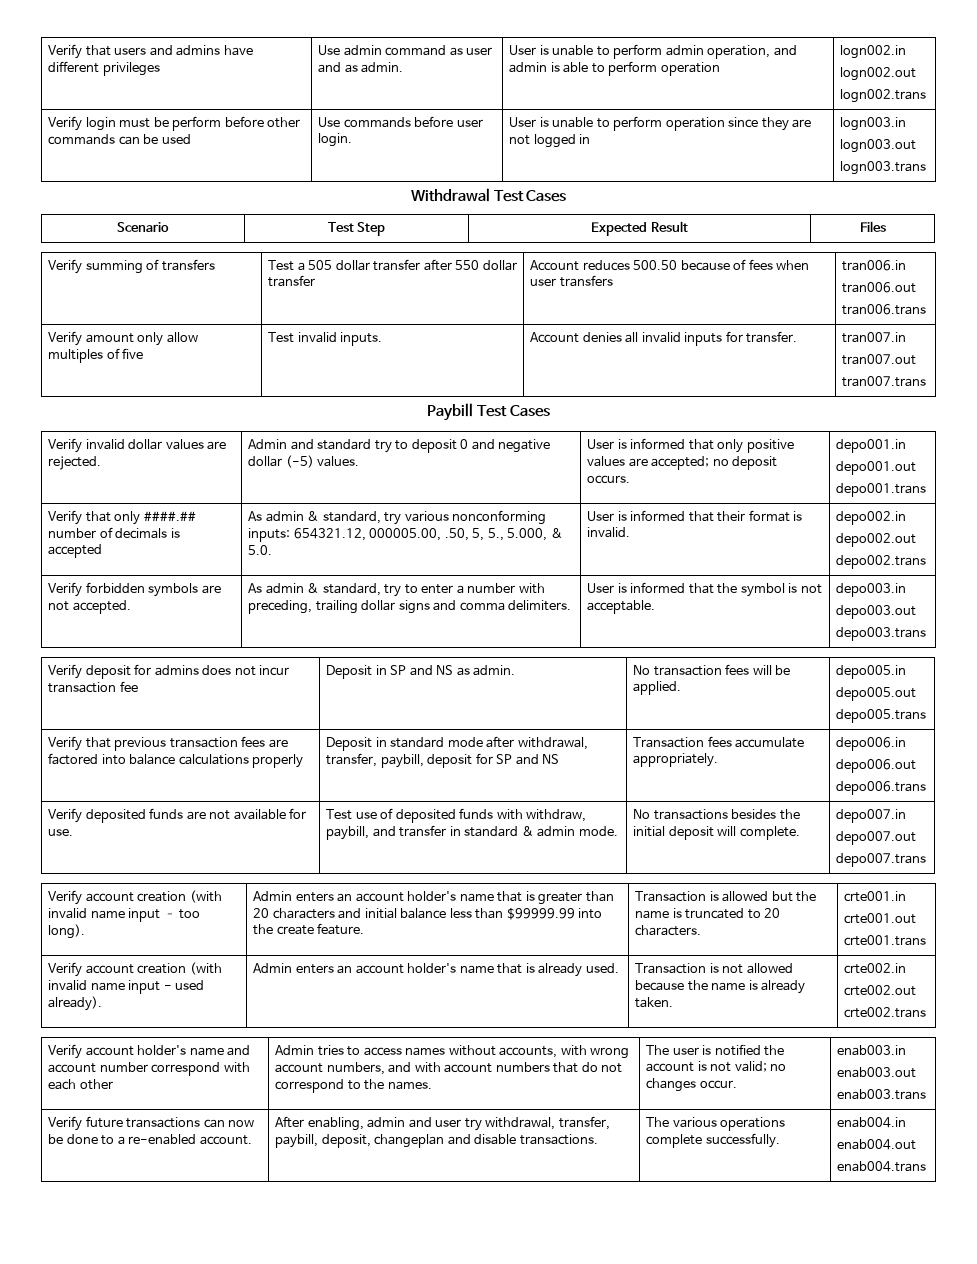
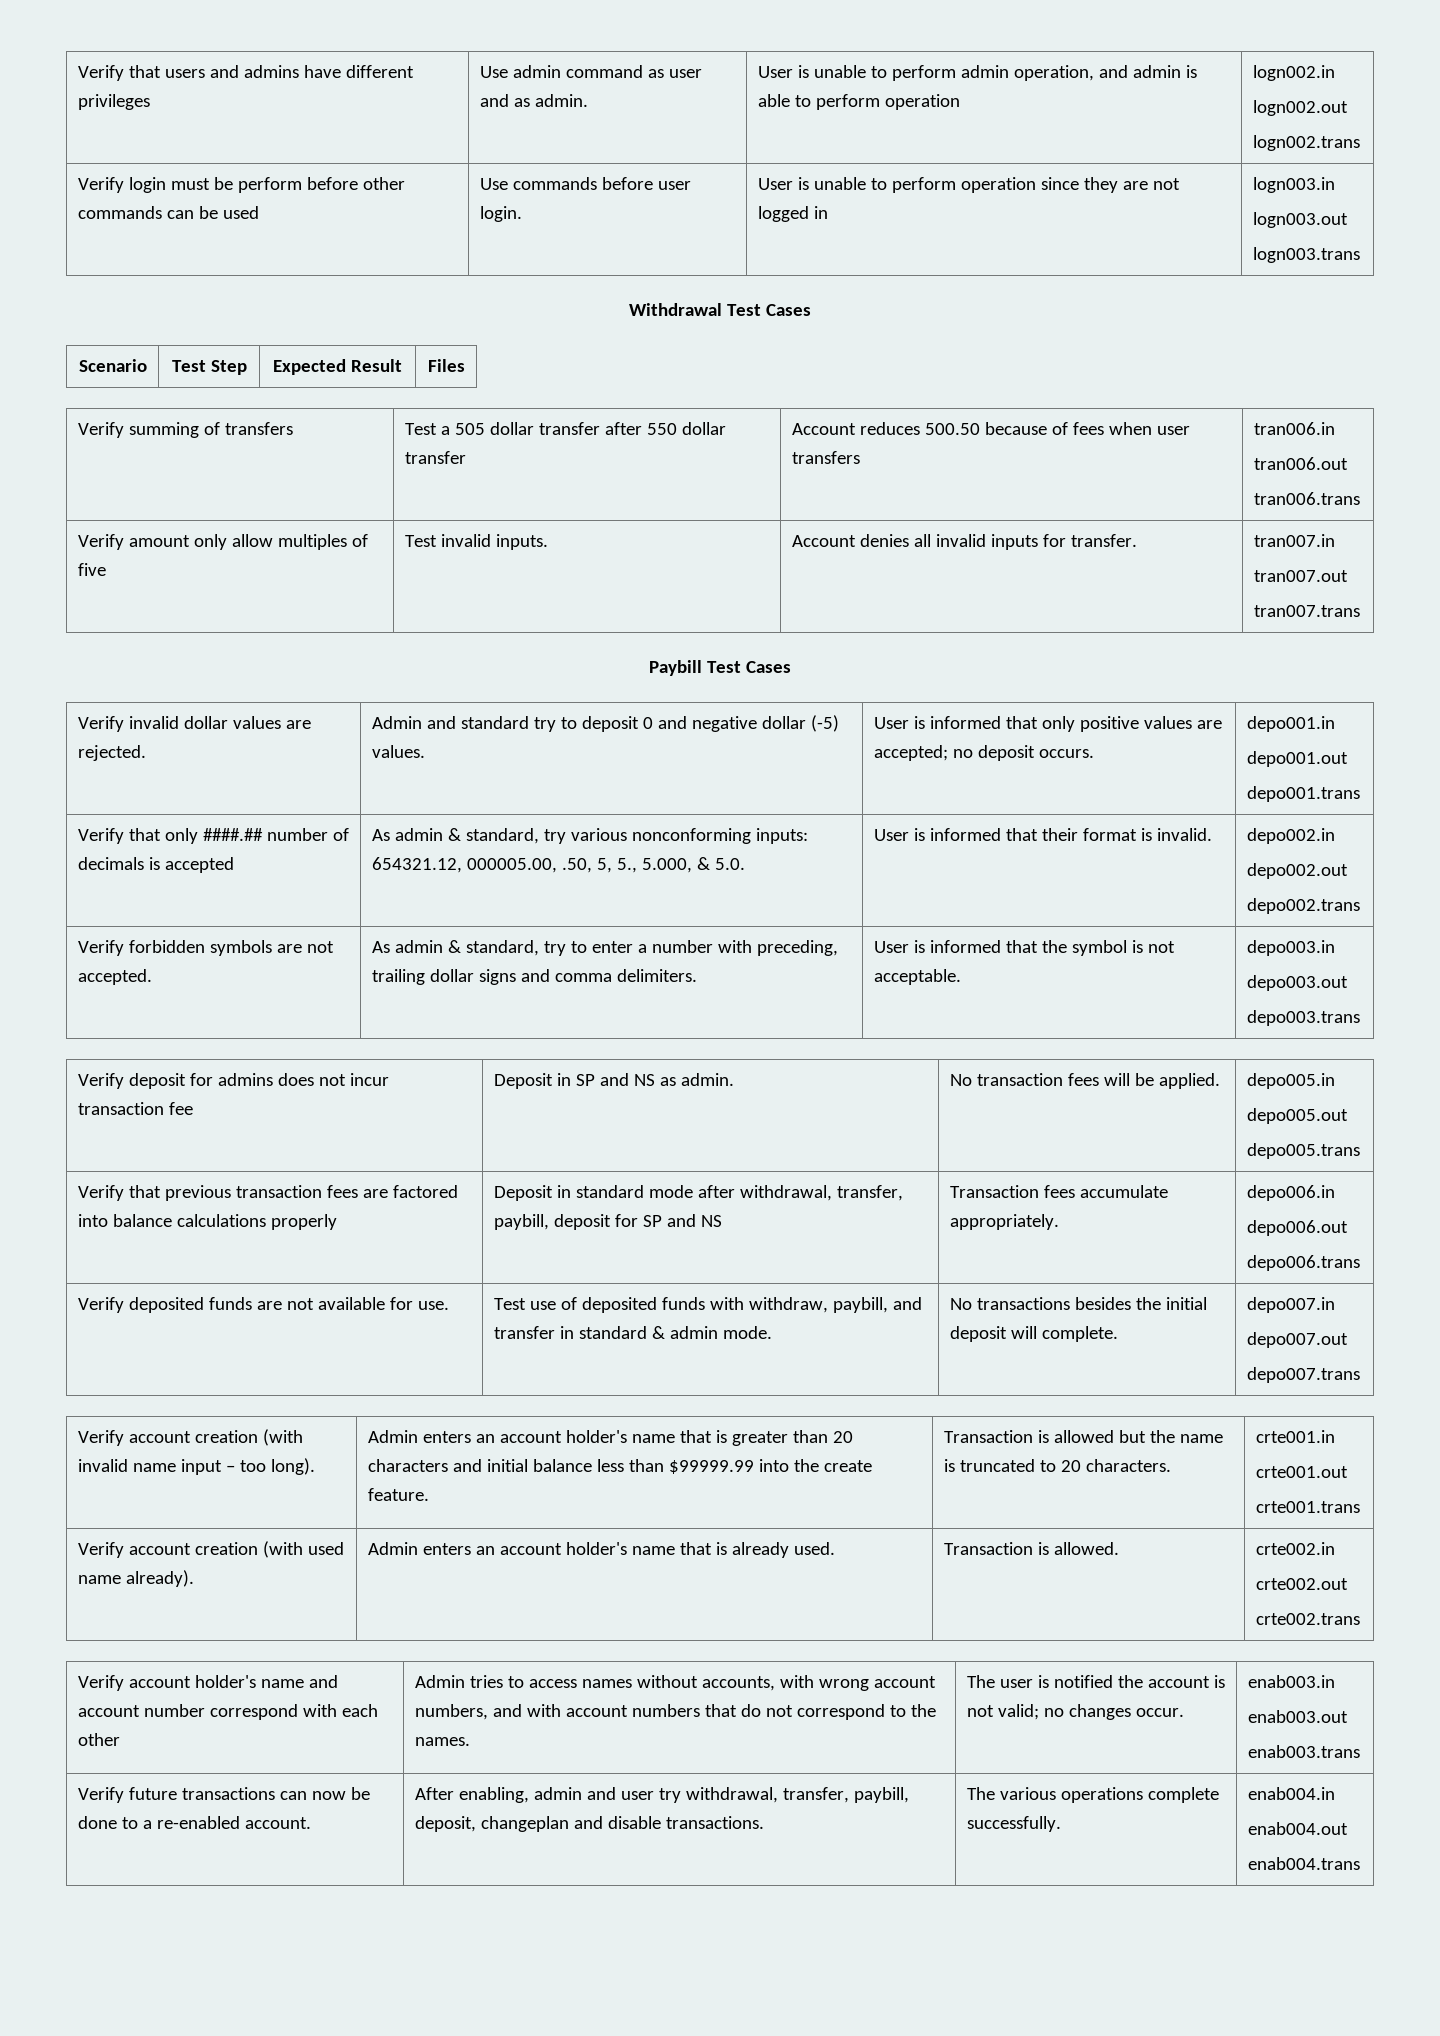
[48,980,205,994] invalid name input - used -> [307,1542,344,1555] [77,1575,121,1584] used name
[722,963,793,974] [635,980,806,994] [635,997,674,1008] not allowed because the name is already taken. -> [1053,1542,1119,1555] allowed.

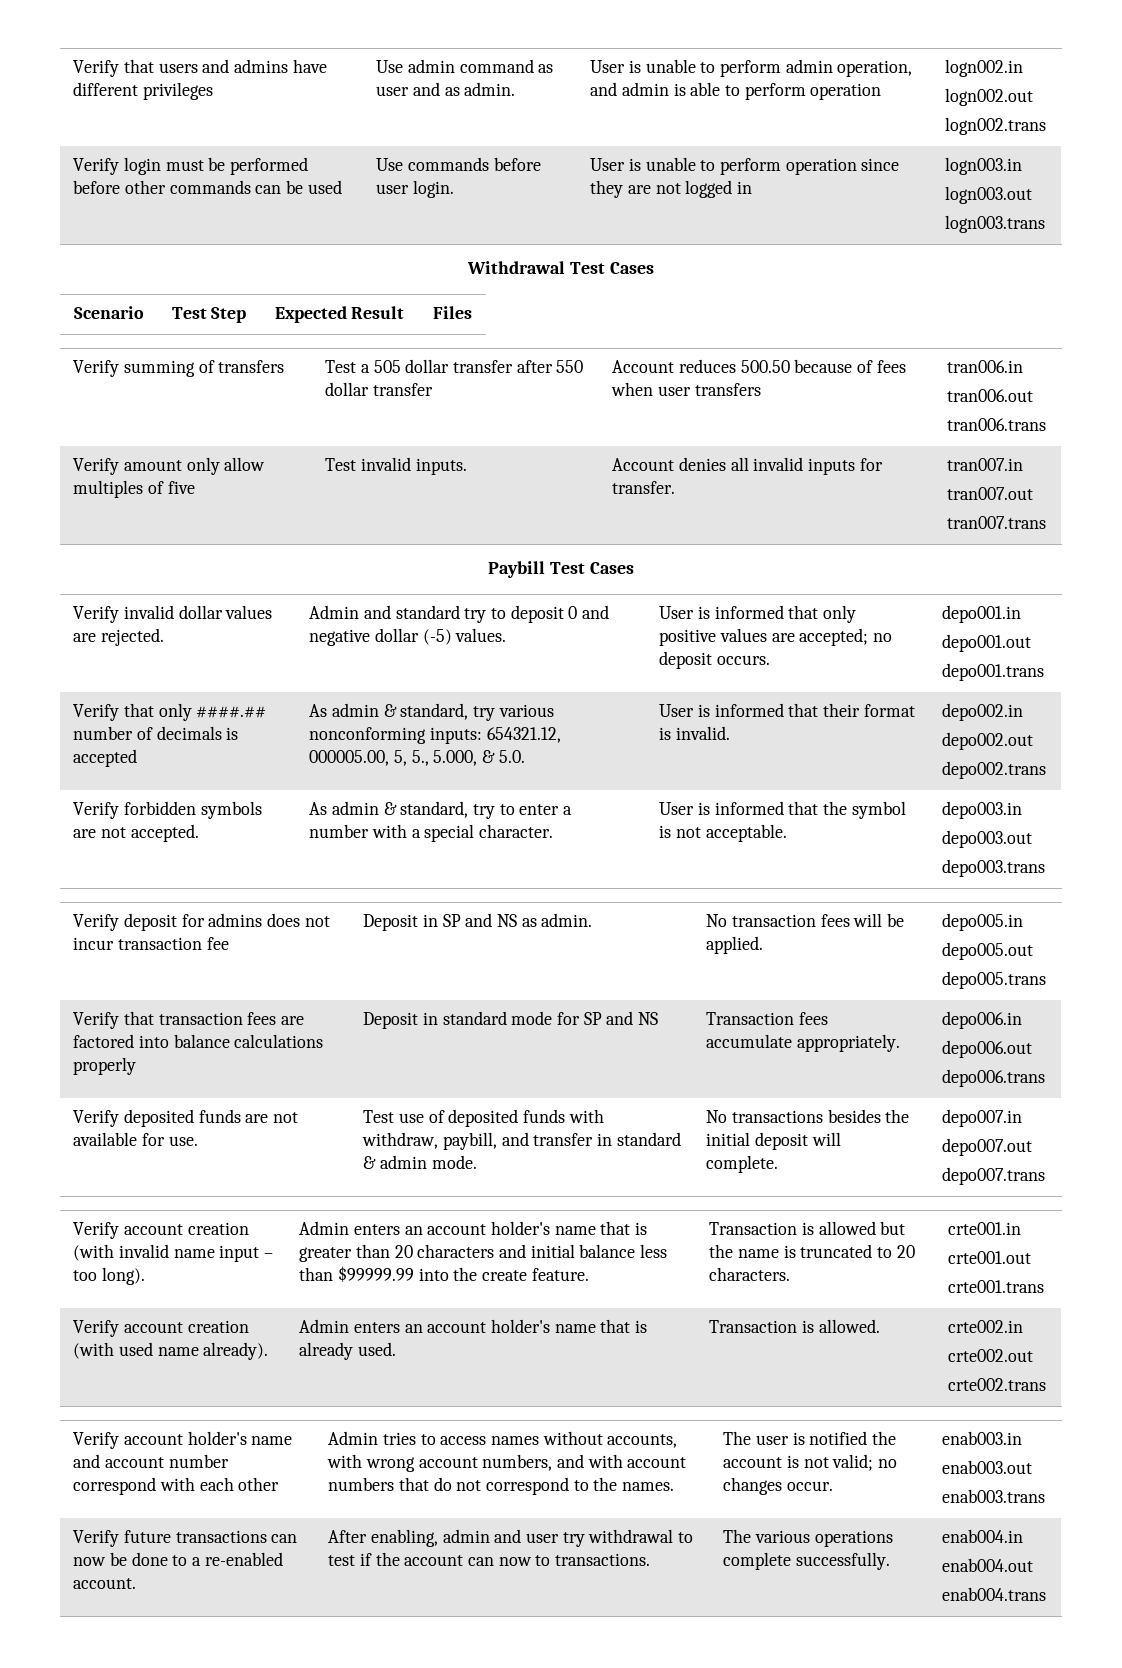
[237,177,302,193] perform -> [230,157,309,175] performed
[561,858,592,873] .50, -> (390, 758) none
[756,940,838,956] [371,969,697,985] preceding, trailing dollar signs and comma delimiters. -> [411,824,554,842] a special character.
[164,1185,231,1201] previous -> (154, 1018) none
[697,1185,903,1201] [493,1214,611,1230] after withdrawal, transfer, paybill, deposit -> (553, 1018) none
[685,1787,909,1803] [414,1816,661,1832] withdrawal, transfer, paybill, deposit, changeplan and disable -> [588,1529,694,1543] [328,1552,551,1566] withdrawal to test if the account can now to

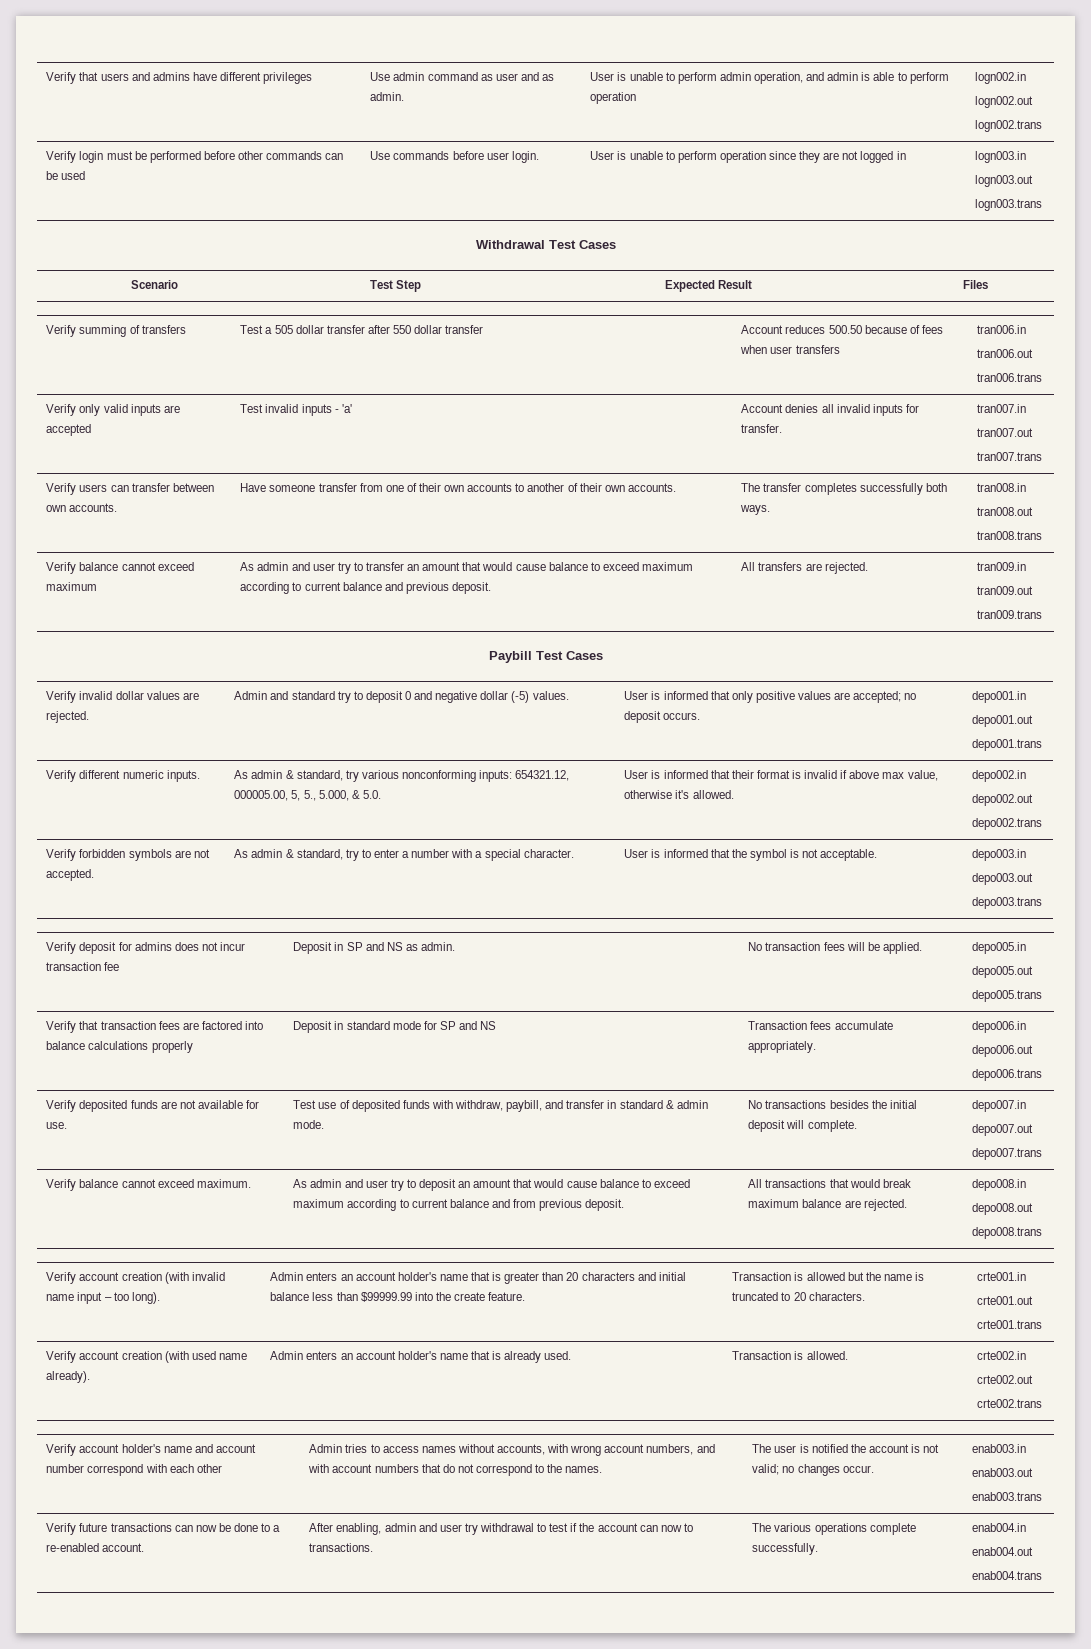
[123,457,266,475] [73,480,195,498] amount only allow multiples of five -> [79,404,180,416] [46,424,92,436] only valid inputs are accepted
[415,458,467,475] inputs. -> [301,404,352,416] inputs - 'a'
(1047, 522) none -> [46,483,214,495] [46,503,118,512] [240,483,676,492] [741,483,947,495] [740,505,771,515] [977,483,1027,492] [977,507,1034,516] [977,531,1043,540] [46,562,194,574] [46,582,98,591] [240,562,693,574] [240,582,491,594] [741,562,868,574] [977,562,1027,571] [977,586,1034,595] [977,610,1043,619] // Verify users can transfer between own accounts. | Have someone transfer from one of their own accounts to another of their own accounts. | The transfer completes successfully both ways. | tran008.in // tran008.out // tran008.trans // Verify balance cannot exceed maximum | As admin and user try to transfer an amount that would cause balance to exceed maximum according to current balance and previous deposit. | All transfers are rejected. | tran009.in // tran009.out // tran009.trans
[123,703,267,721] [73,726,239,740] [73,749,138,767] that only ####.## number of decimals is accepted -> [79,770,200,782] different numeric inputs.
[675,726,730,740] invalid. -> [804,770,938,781] [624,790,734,799] invalid if above max value, otherwise it's allowed.
(1046, 1176) none -> [46,1179,251,1191] [293,1179,690,1191] [293,1199,625,1211] [748,1179,911,1188] [748,1199,907,1211] [972,1179,1027,1191] [972,1203,1034,1215] [972,1227,1043,1239] // Verify balance cannot exceed maximum. | As admin and user try to deposit an amount that would cause balance to exceed maximum according to current balance and from previous deposit. | All transactions that would break maximum balance are rejected. | depo008.in // depo008.out // depo008.trans

